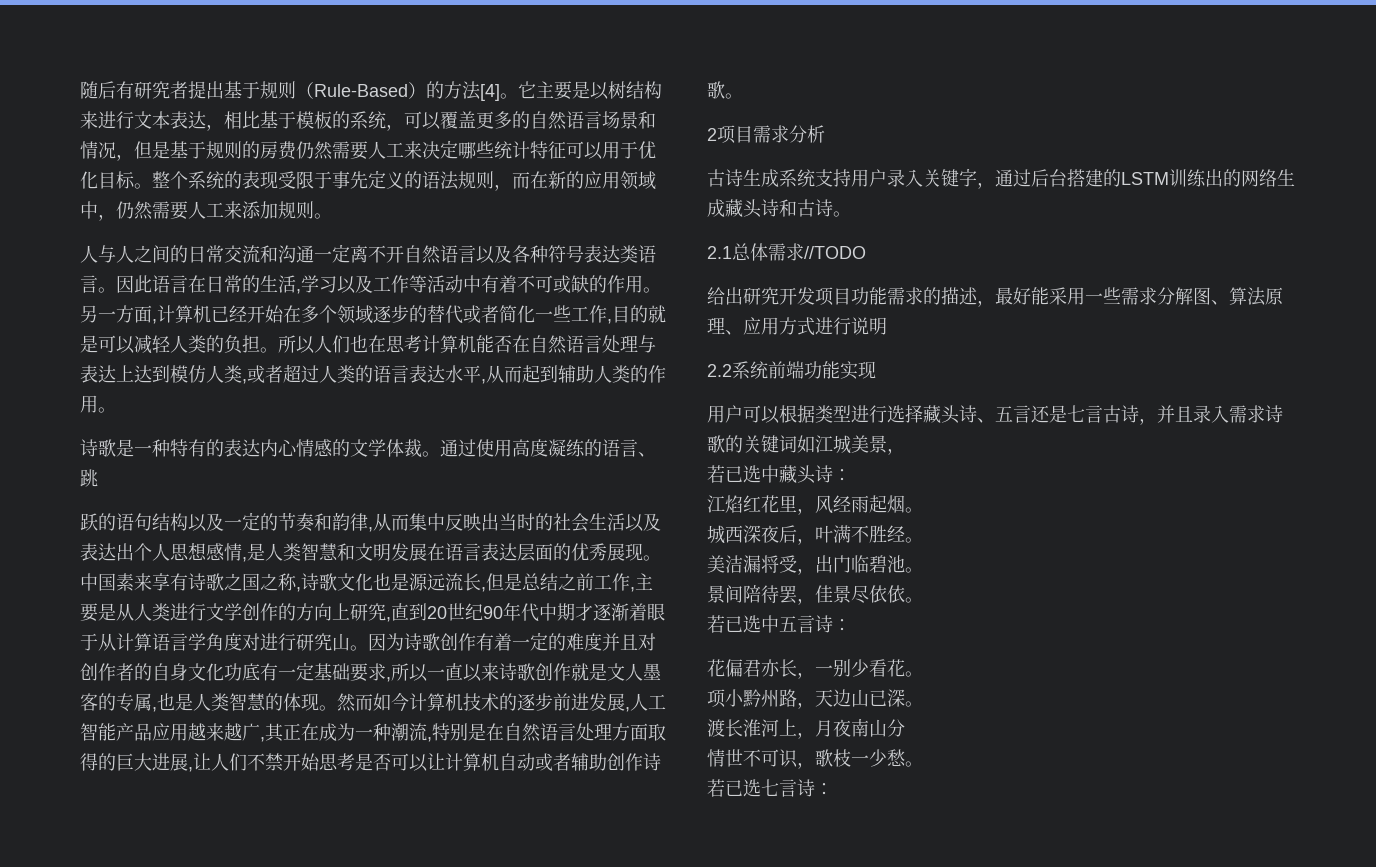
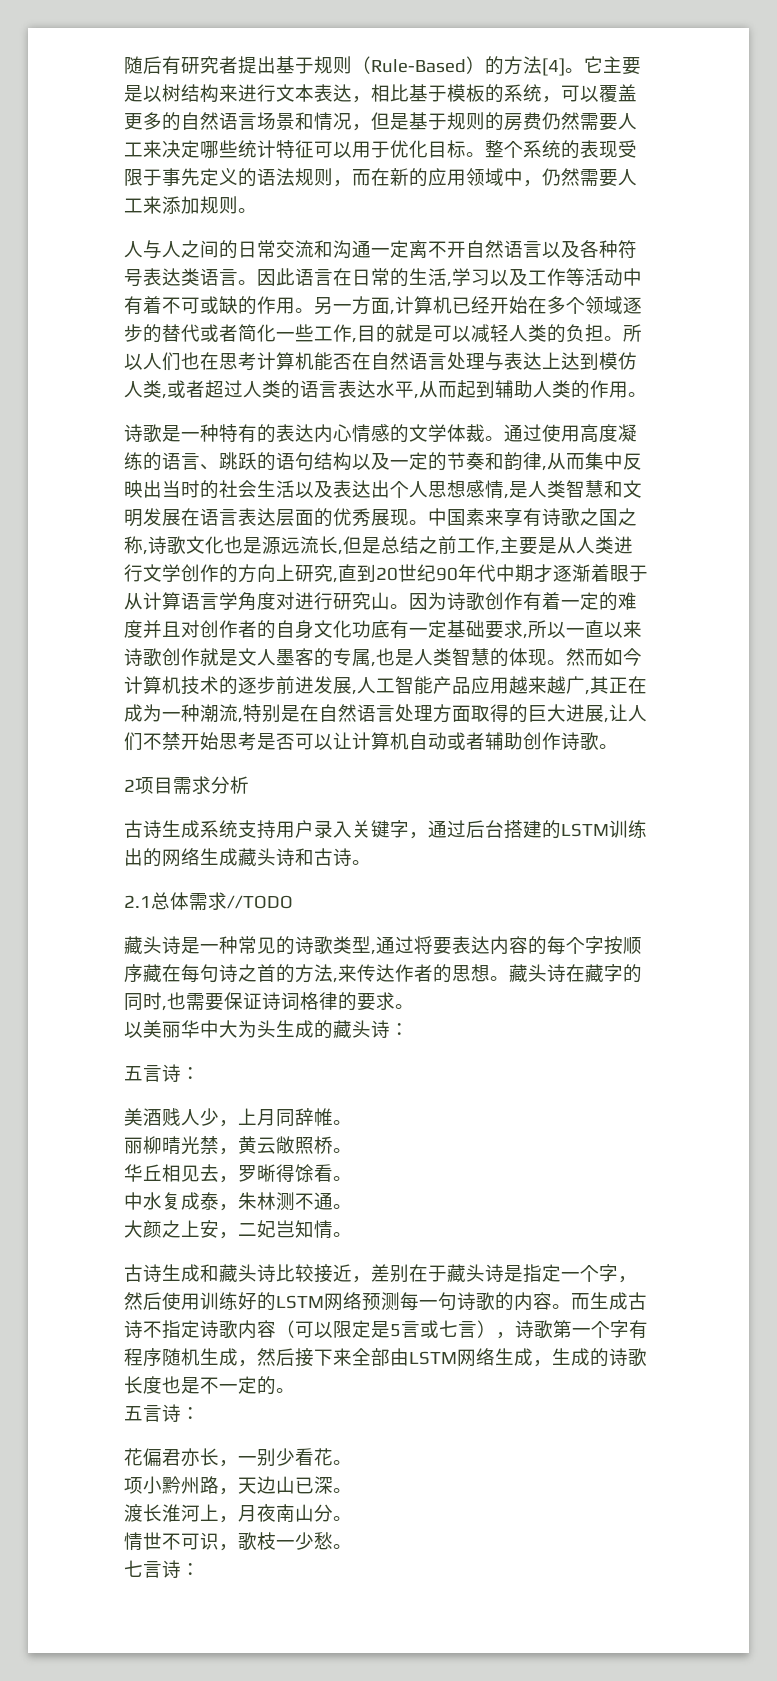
(98, 478) // -> (238, 461) none
[707,287,1283,307] [707,317,887,336] [707,361,876,380] [707,404,1283,425] [707,435,905,455] [707,465,851,484] [707,495,923,515] [707,525,923,545] [707,555,923,575] [707,585,923,605] [707,615,779,633] 给出研究开发项目功能需求的描述，最好能采用一些需求分解图、算法原理、应用方式进行说明 // 2.2系统前端功能实现 // 用户可以根据类型进行选择藏头诗、五言还是七言古诗，并且录入需求诗歌的关键词如江城美景， // 若已选中藏头诗： // 江焰红花里，风经雨起烟。 // 城西深夜后，叶满不胜经。 // 美洁漏将受，出门临碧池。 // 景间陪待罢，佳景尽依依。 // 若已选中 -> [124,936,642,955] [124,964,642,983] [124,992,414,1011] [124,1020,409,1039] [124,1064,200,1082] [124,1108,352,1127] [124,1136,352,1155] [124,1164,352,1183] [124,1192,352,1211] [124,1220,352,1239] [124,1264,637,1283] [124,1292,647,1311] [124,1320,648,1339] [124,1348,647,1367] [124,1376,295,1395] 藏头诗是一种常见的诗歌类型,通过将要表达内容的每个字按顺序藏在每句诗之首的方法,来传达作者的思想。藏头诗在藏字的同时,也需要保证诗词格律的要求。 // 以美丽华中大为头生成的藏头诗： // 五言诗： // 美酒贱人少，上月同辞帷。 // 丽柳晴光禁，黄云敞照桥。 // 华丘相见去，罗晰得馀看。 // 中水复成泰，朱林测不通。 // 大颜之上安，二妃岂知情。 // 古诗生成和藏头诗比较接近，差别在于藏头诗是指定一个字，然后使用训练好的LSTM网络预测每一句诗歌的内容。而生成古诗不指定诗歌内容（可以限定是5言或七言），诗歌第一个字有程序随机生成，然后接下来全部由LSTM网络生成，生成的诗歌长度也是不一定的。 //
(905, 728) none -> [333,1516,352,1521] 。
[707,779,761,797] 若已选 -> (352, 1546) none

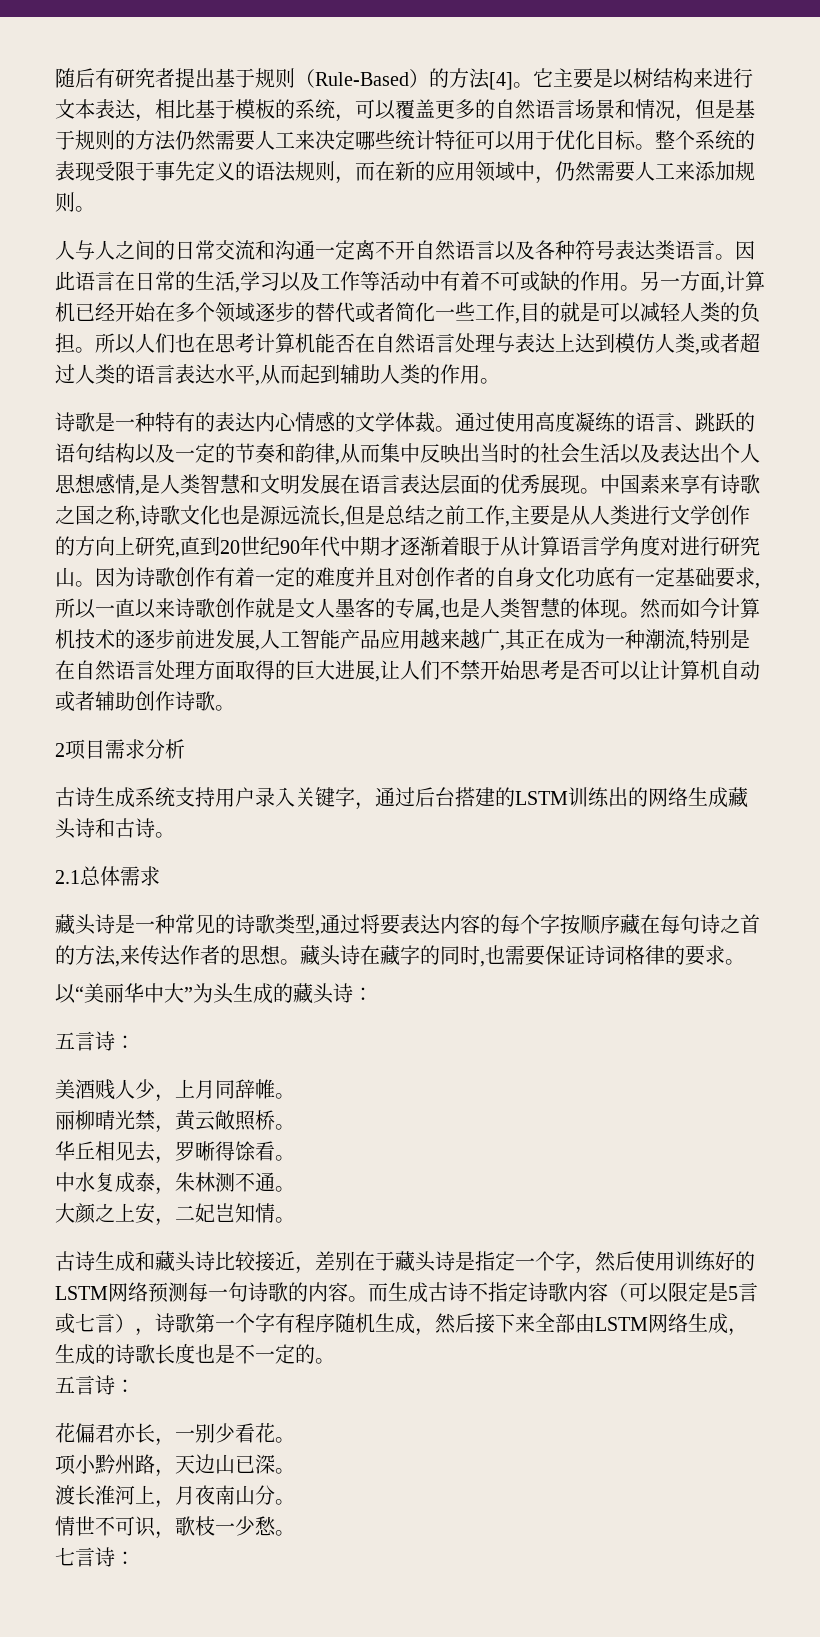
[504,112,542,131] 房费 -> [135,130,176,151] 方法
[227,895,293,909] //TODO -> (160, 876) none
(143, 1029) none -> [75,986,84,1001] “
(238, 1029) none -> [184,987,193,1001] ”

